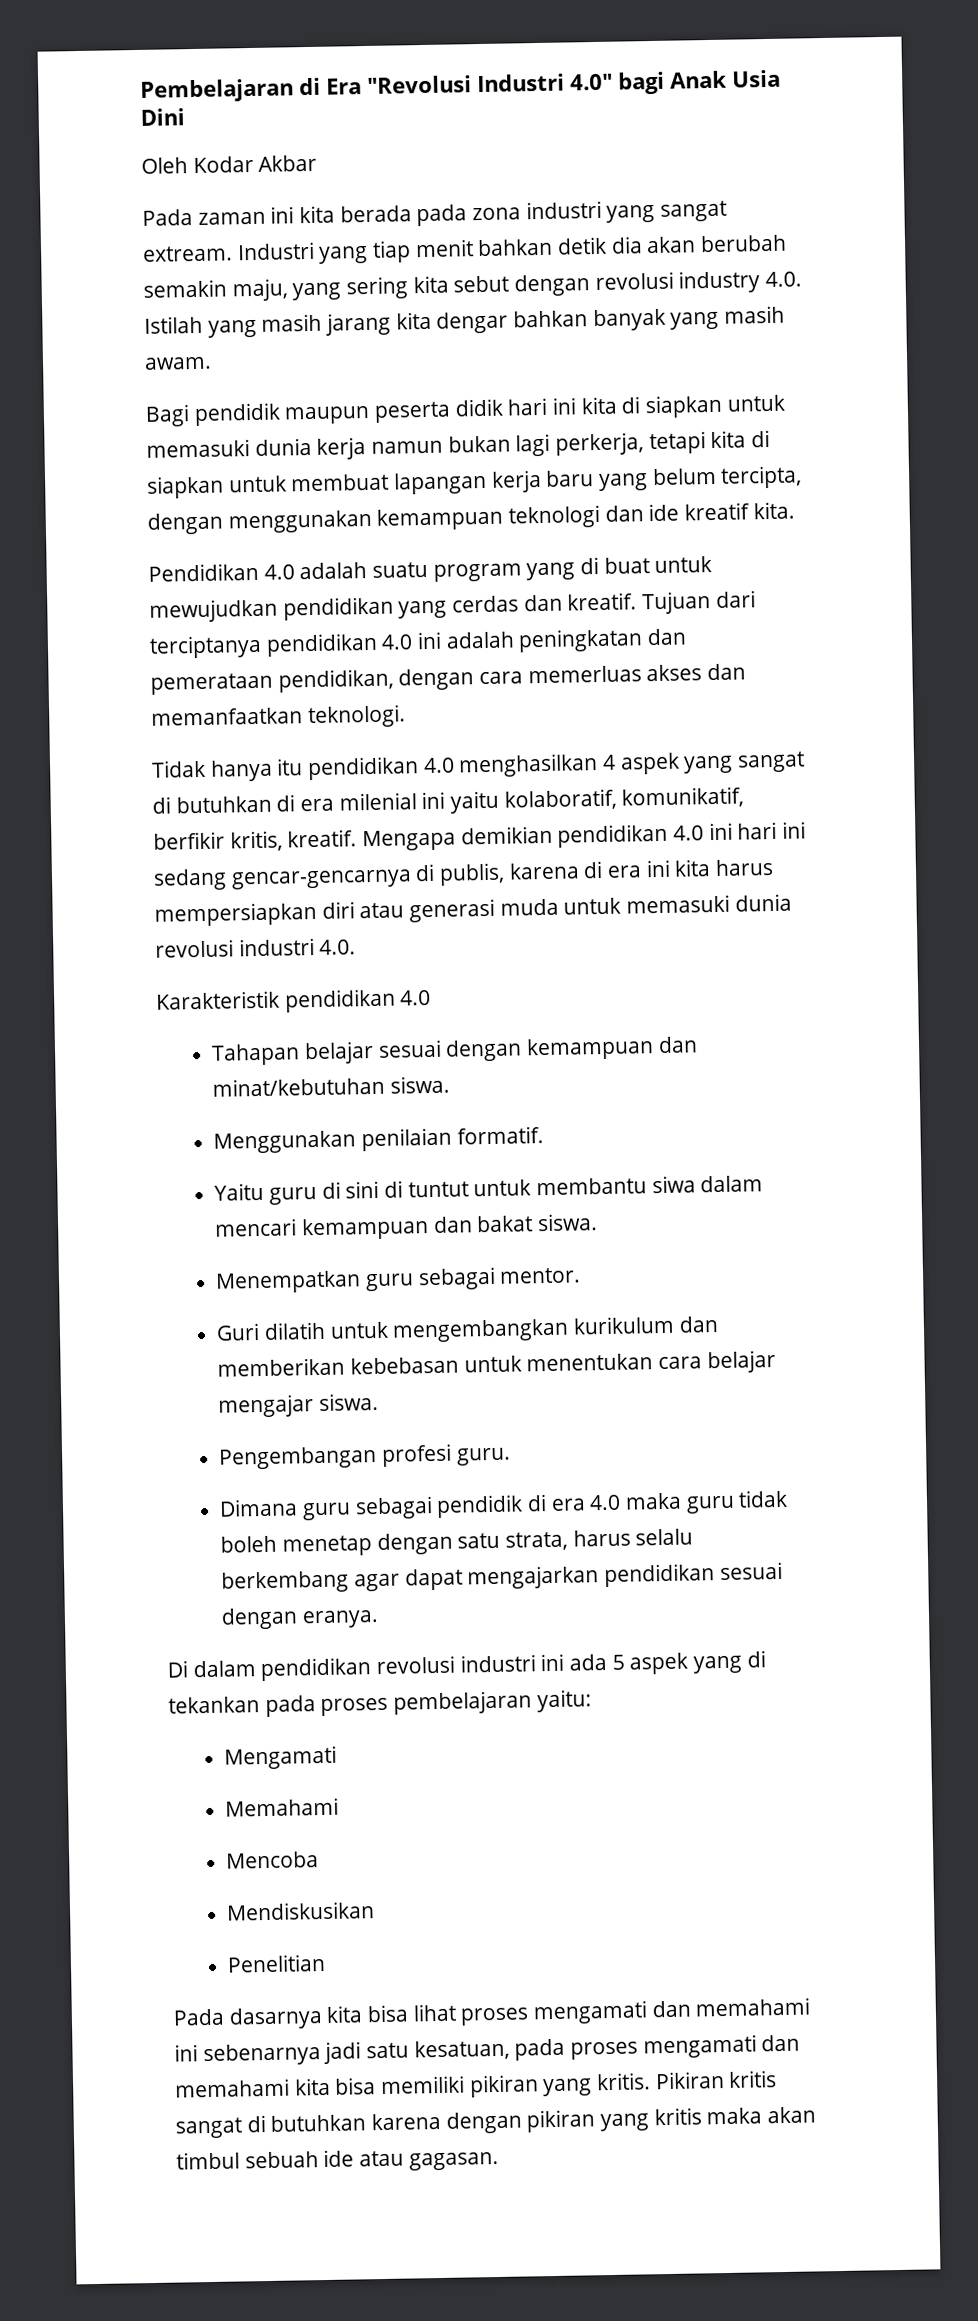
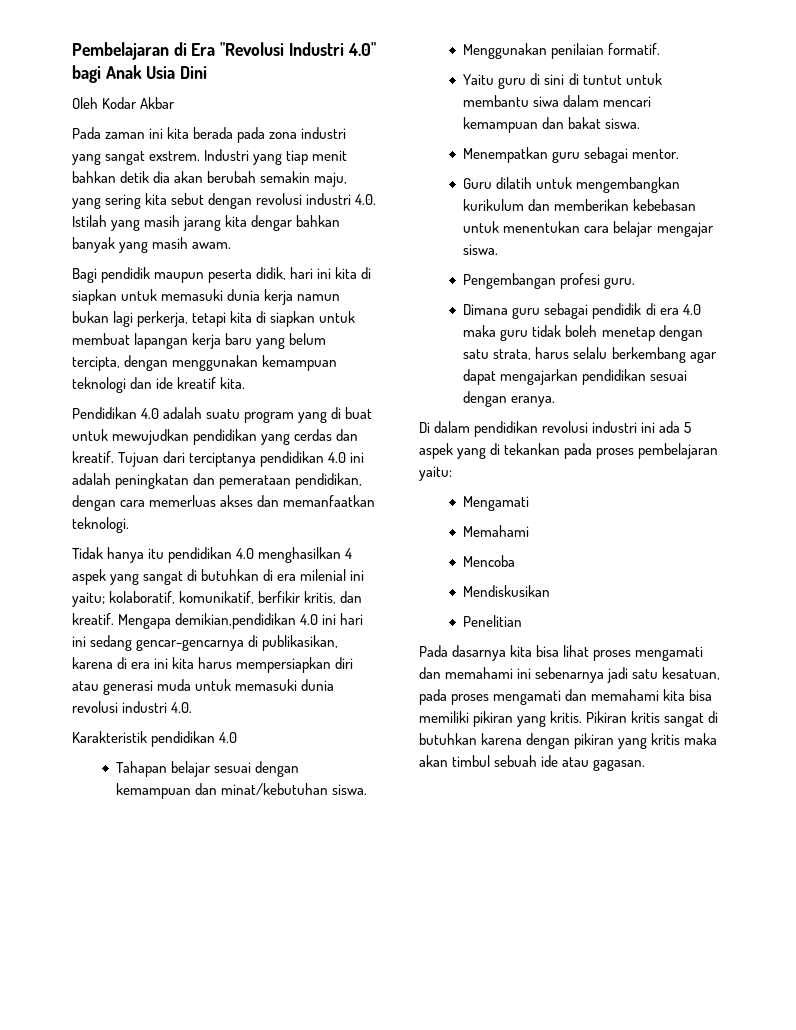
[143,245,233,262] extream. -> [149,151,201,161] exstrem.
[678,270,761,294] industry -> [306,193,352,205] industri
[454,398,504,417] didik -> [256,267,287,280] didik,
[450,790,500,814] yaitu -> [72,592,105,607] yaitu;
(283, 841) none -> [340,591,363,603] dan
[460,823,669,848] demikian pendidikan -> [175,613,297,629] demikian,pendidikan
[439,862,506,886] publis, -> [262,635,339,651] publikasikan,
[216,1323,261,1341] Guri -> [463,178,493,189] Guru

